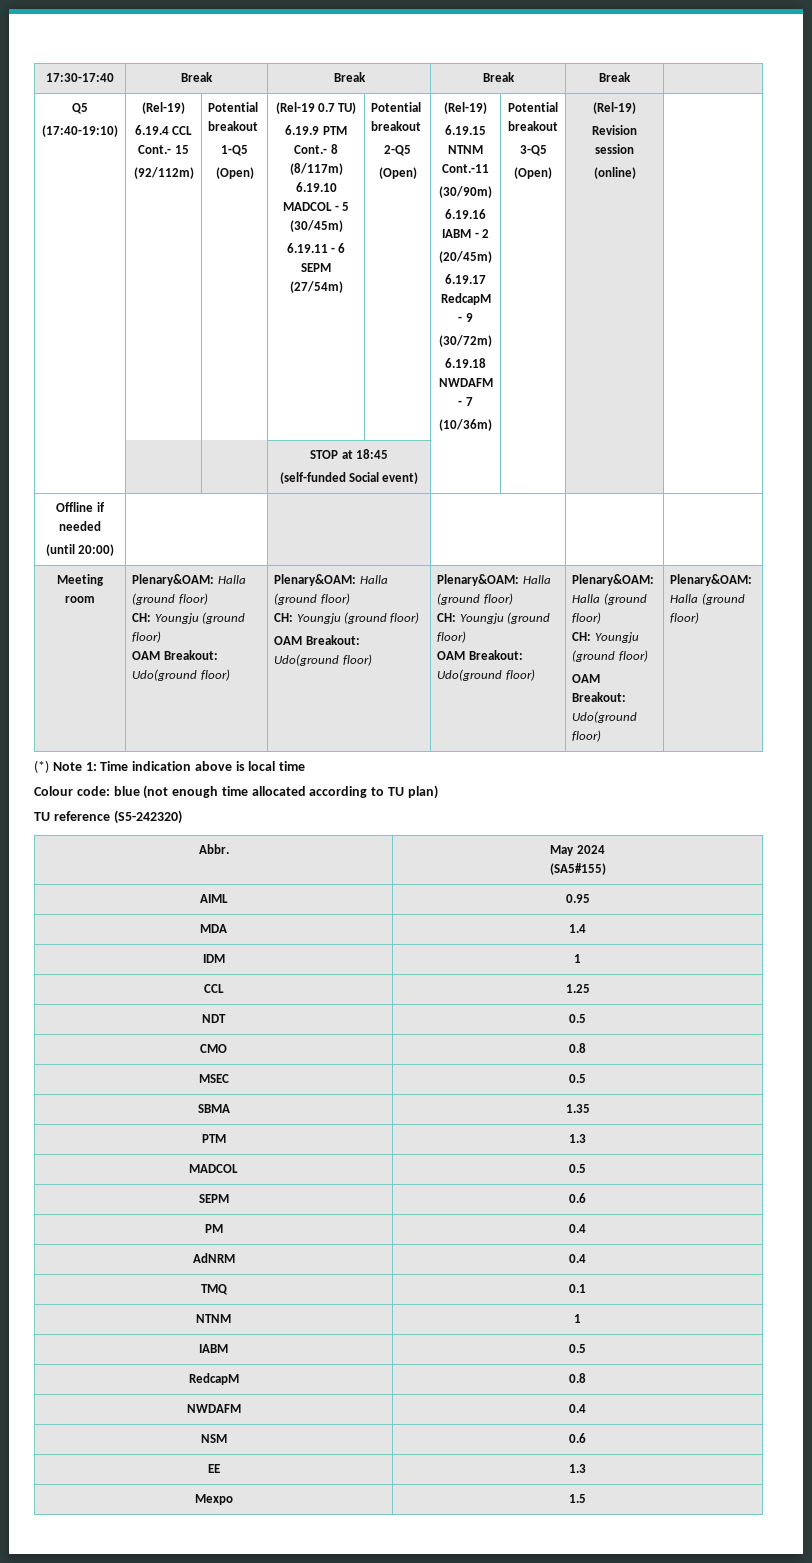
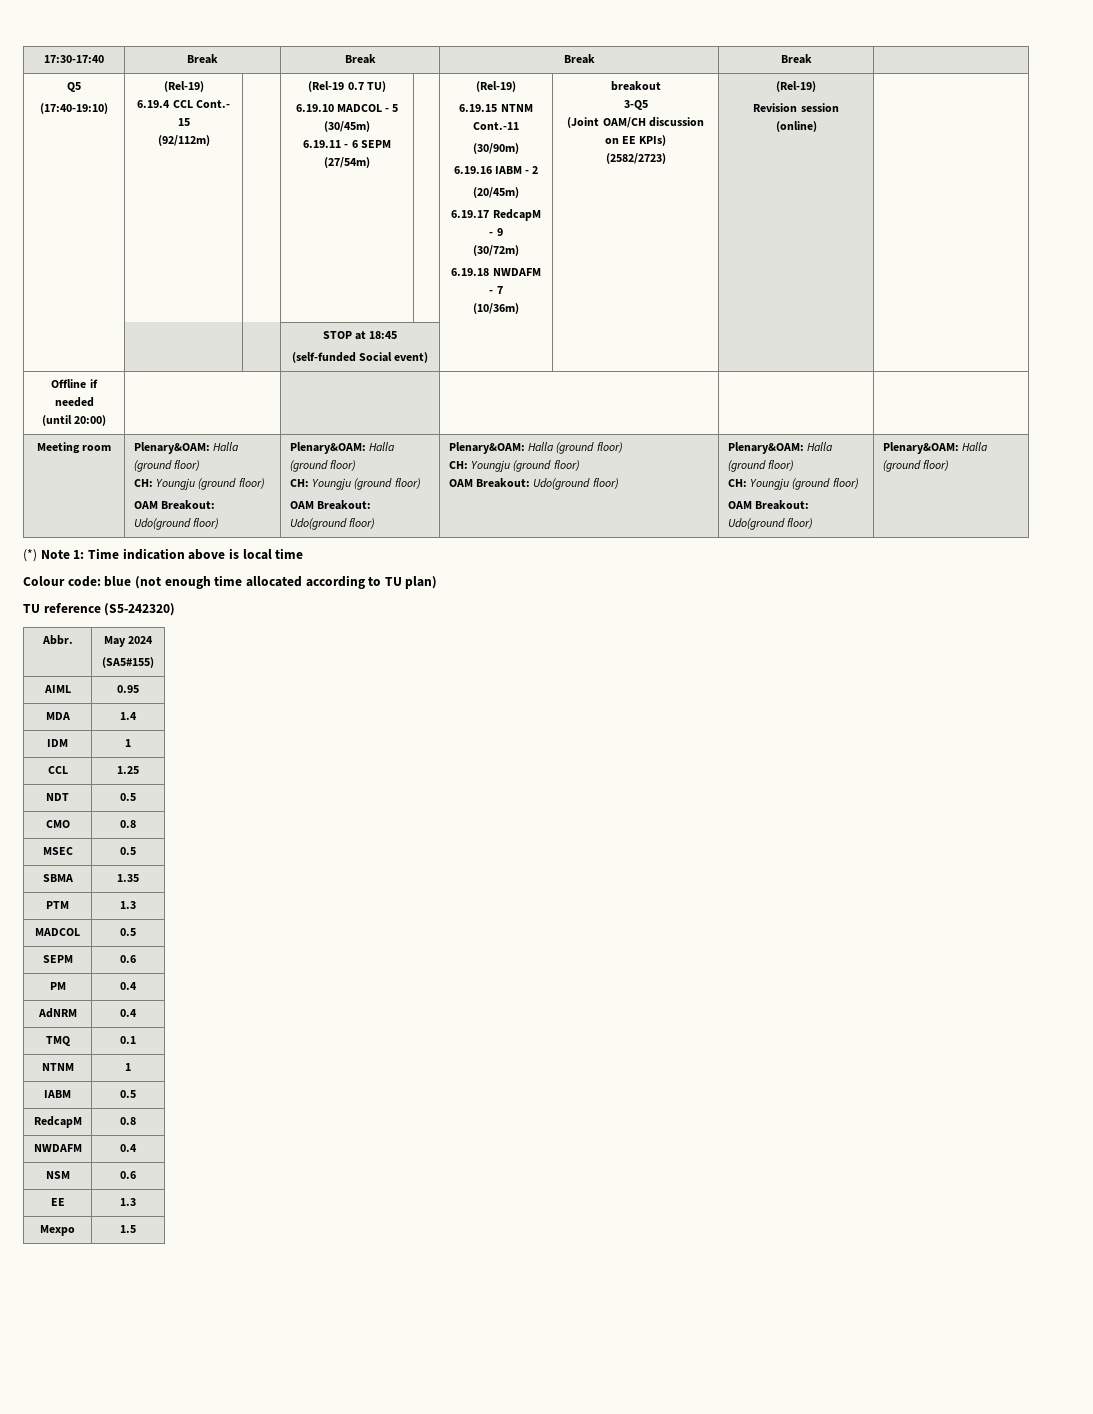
[208,102,259,112] [208,121,259,131] [221,145,248,156] [215,167,254,179] Potential breakout // 1-Q5 // (Open) -> (210, 140) none
[285,125,347,135] [294,144,338,154] [289,163,343,175] 6.19.9 PTM Cont.- 8 (8/117m) -> (386, 86) none
[371,102,422,112] [371,121,422,131] [384,145,411,156] [378,167,417,179] Potential breakout // 2-Q5 // (Open) -> (370, 162) none
[508,102,558,112] Potential -> (519, 308) none
[514,167,552,179] (Open) -> [567,117,704,128] [604,135,667,146] [605,153,666,164] (Joint OAM/CH discussion on EE KPIs) // (2582/2723)

